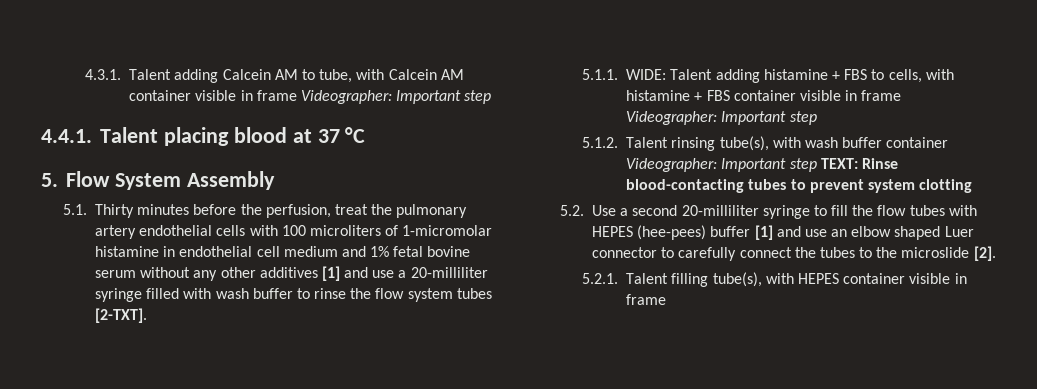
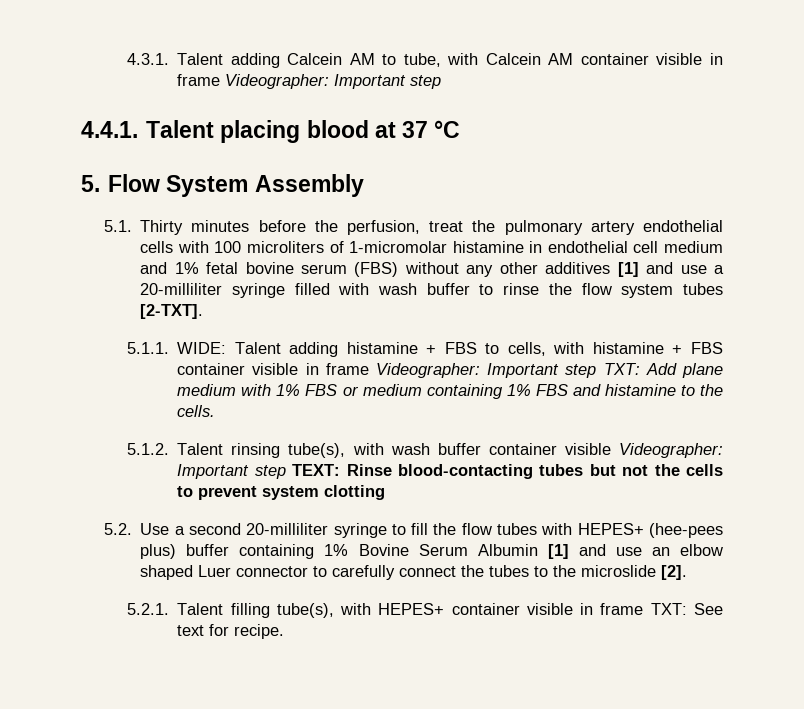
(136, 274) none -> [354,262,399,277] (FBS)
(817, 118) none -> [603,363,724,378] [177,384,723,399] [177,405,216,417] TXT: Add plane medium with 1% FBS or medium containing 1% FBS and histamine to the cells.
(949, 142) none -> [564,443,611,455] visible
(787, 184) none -> [589,464,723,476] but not the cells
[591,225,751,240] HEPES (hee-pees) buffer -> [577,523,723,538] [140,544,538,559] HEPES+ (hee-pees plus) buffer containing 1% Bovine Serum Albumin
[797,273,967,284] [626,294,667,305] HEPES container visible in frame -> [378,603,724,615] [177,624,285,639] HEPES+ container visible in frame TXT: See text for recipe.

